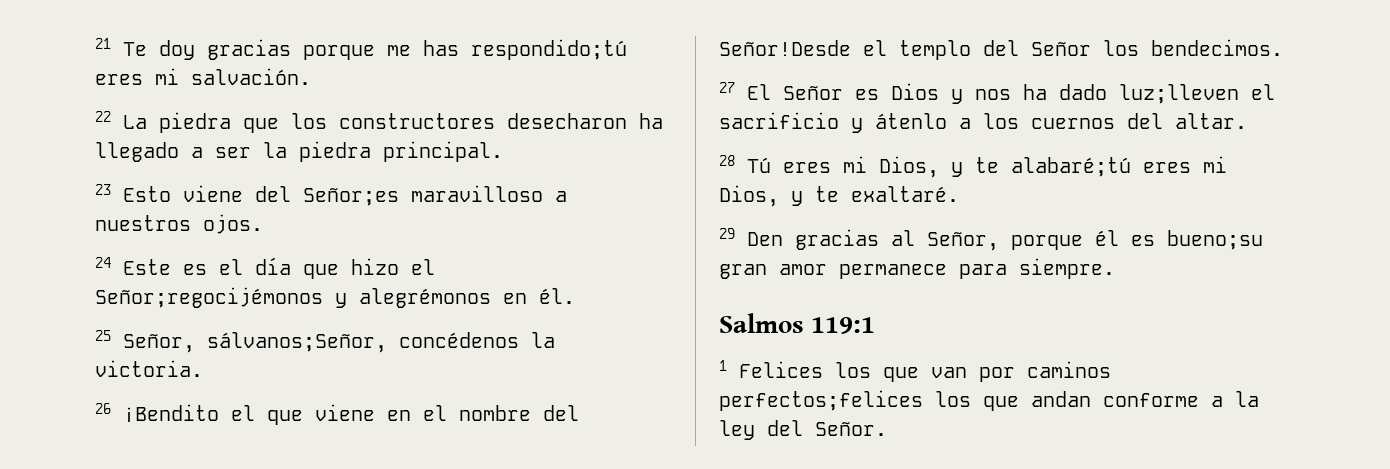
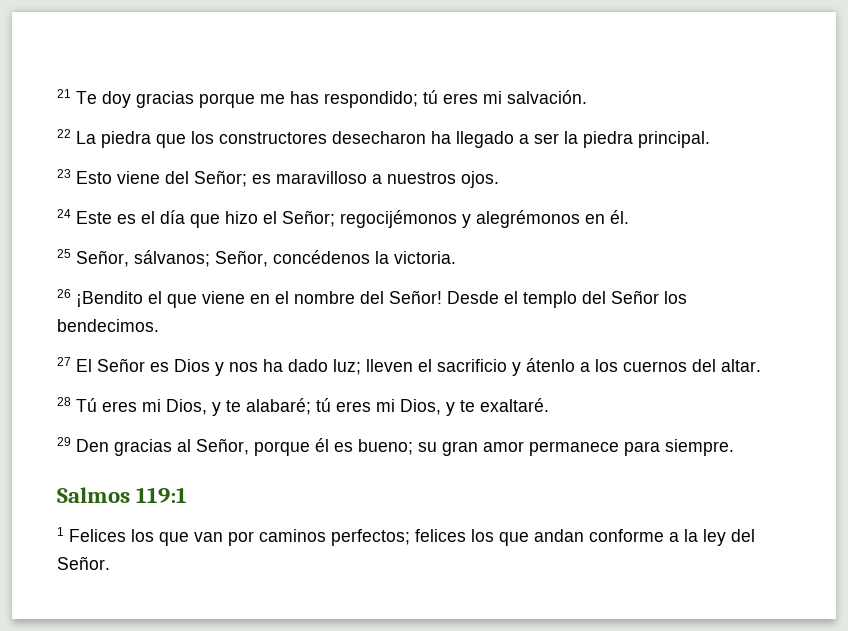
[471,39,627,60] respondido;tú -> [324,90,438,108] respondido; tú
[303,188,399,206] Señor;es -> [194,170,271,187] Señor; es
[95,287,323,308] Señor;regocijémonos -> [282,210,457,228] Señor; regocijémonos
[207,332,387,353] sálvanos;Señor, -> [134,250,268,267] sálvanos; Señor,
[719,40,851,56] Señor!Desde -> [389,290,499,304] Señor! Desde
[1119,84,1239,104] luz;lleven -> [333,359,413,375] luz; lleven
[1011,157,1131,177] alabaré;tú -> [246,398,331,415] alabaré; tú
[1167,230,1263,250] bueno;su -> [358,439,437,455] bueno; su
[719,390,923,411] perfectos;felices -> [331,529,466,546] perfectos; felices

